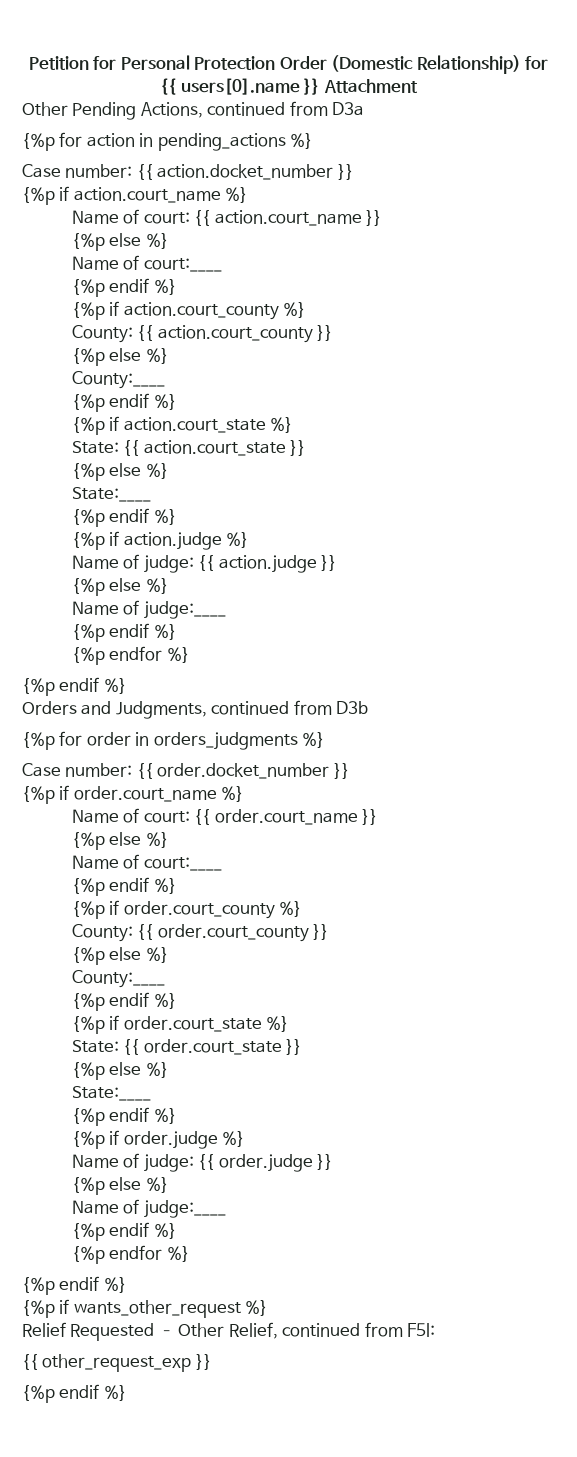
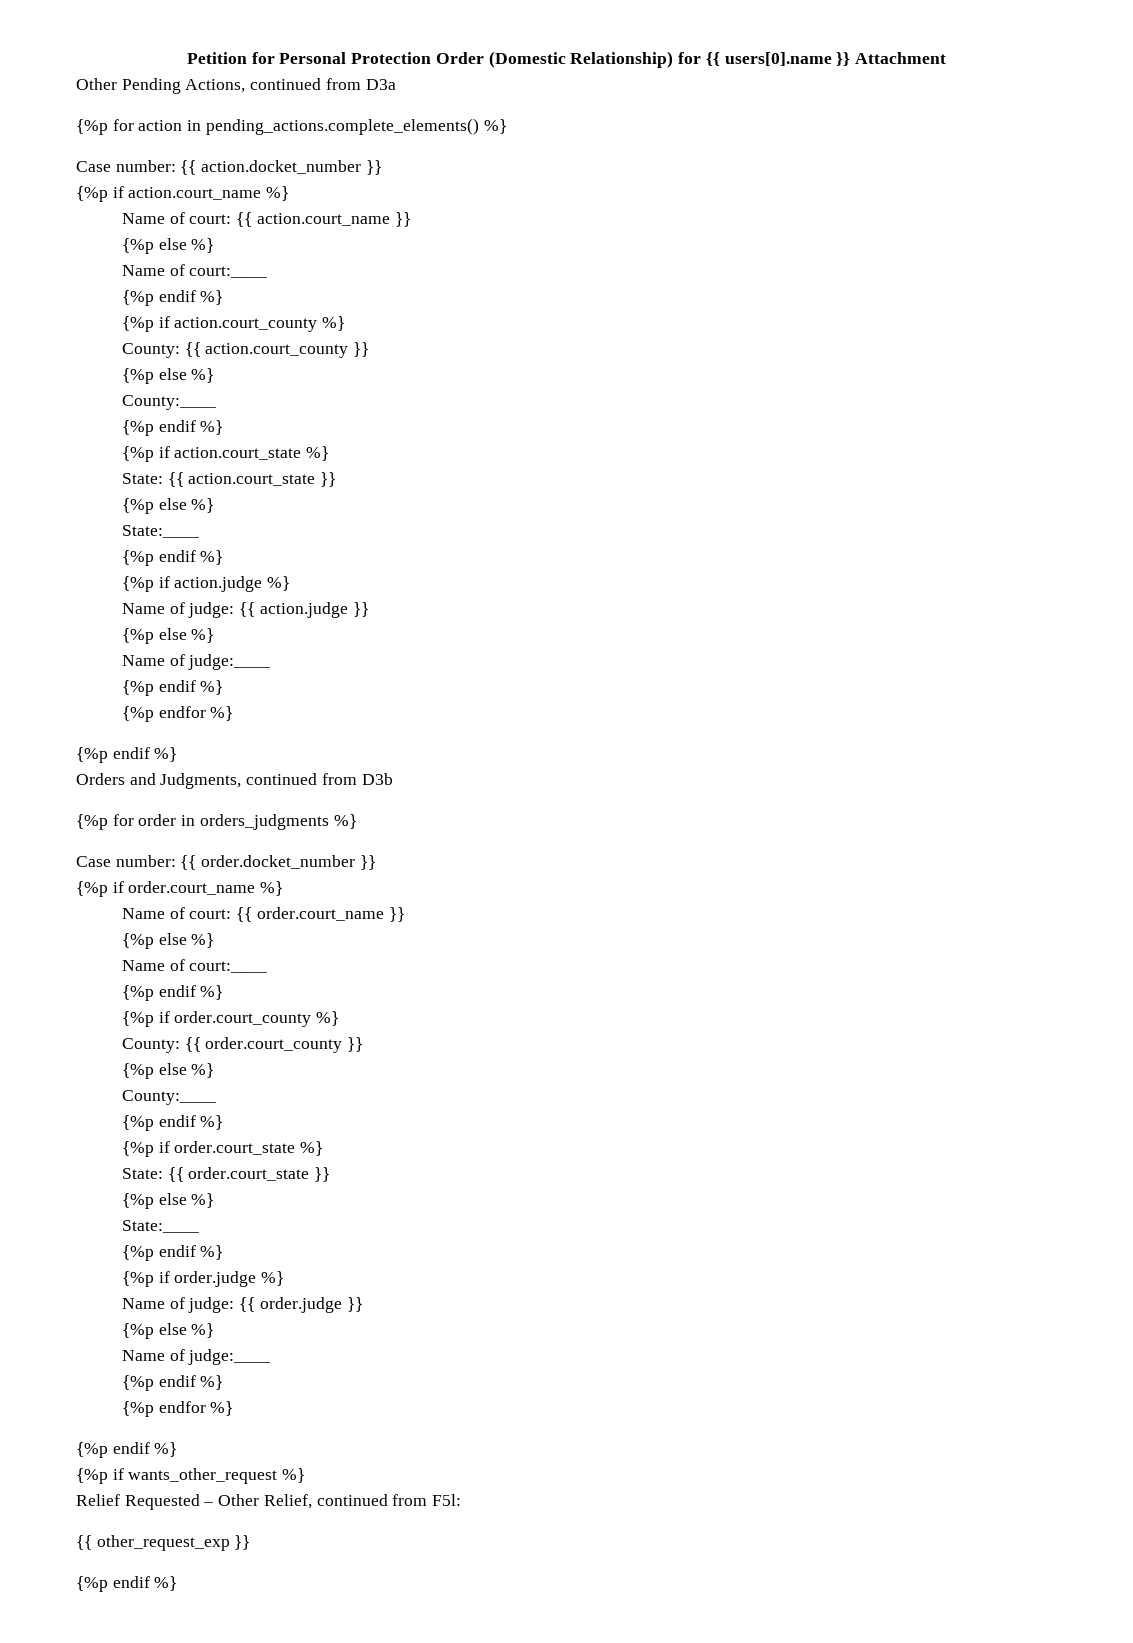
[157,133,286,151] pending_actions -> [205,118,479,135] pending_actions.complete_elements()

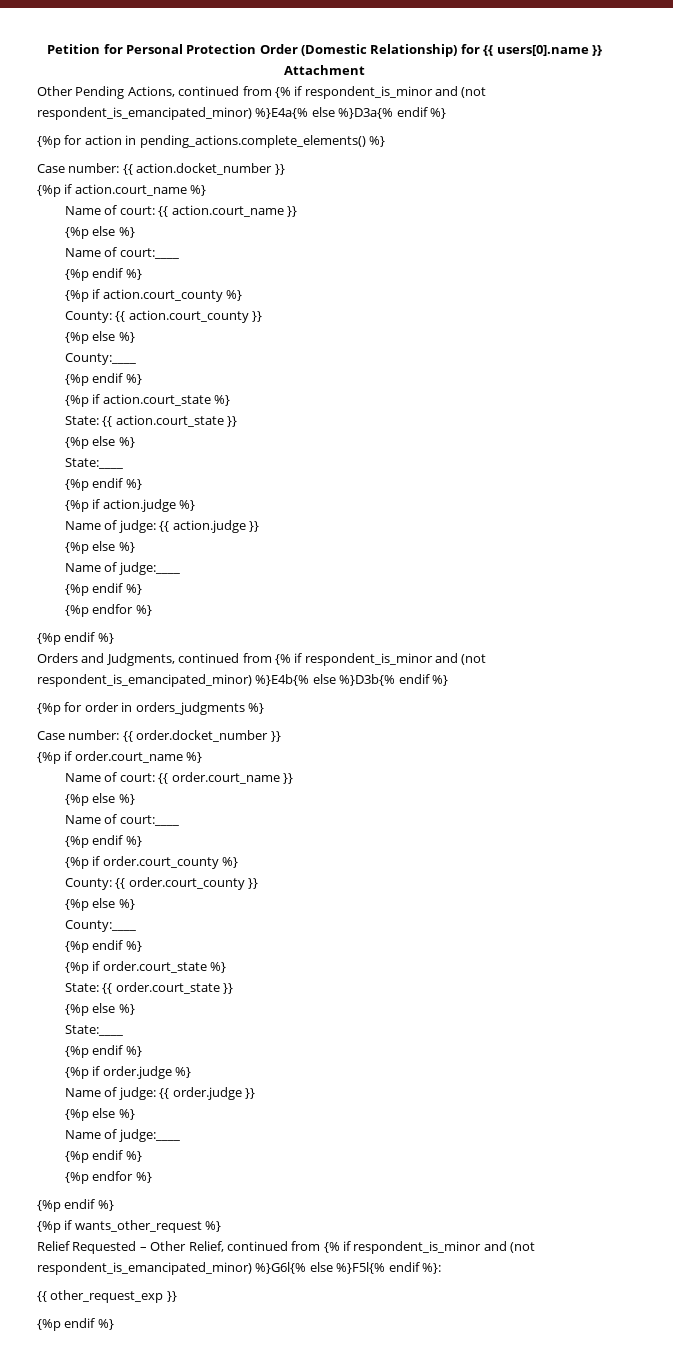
[365,79,396,90] D3a -> [274,86,487,99] [37,107,446,120] {% if respondent_is_minor and (not respondent_is_emancipated_minor) %}E4a{% else %}D3a{% endif %}
[361,773,393,785] D3b -> [274,653,487,666] [37,674,448,687] {% if respondent_is_minor and (not respondent_is_emancipated_minor) %}E4b{% else %}D3b{% endif %}
[432,1494,462,1506] F5l: -> [323,1241,536,1254] [37,1262,441,1275] {% if respondent_is_minor and (not respondent_is_emancipated_minor) %}G6l{% else %}F5l{% endif %}:

